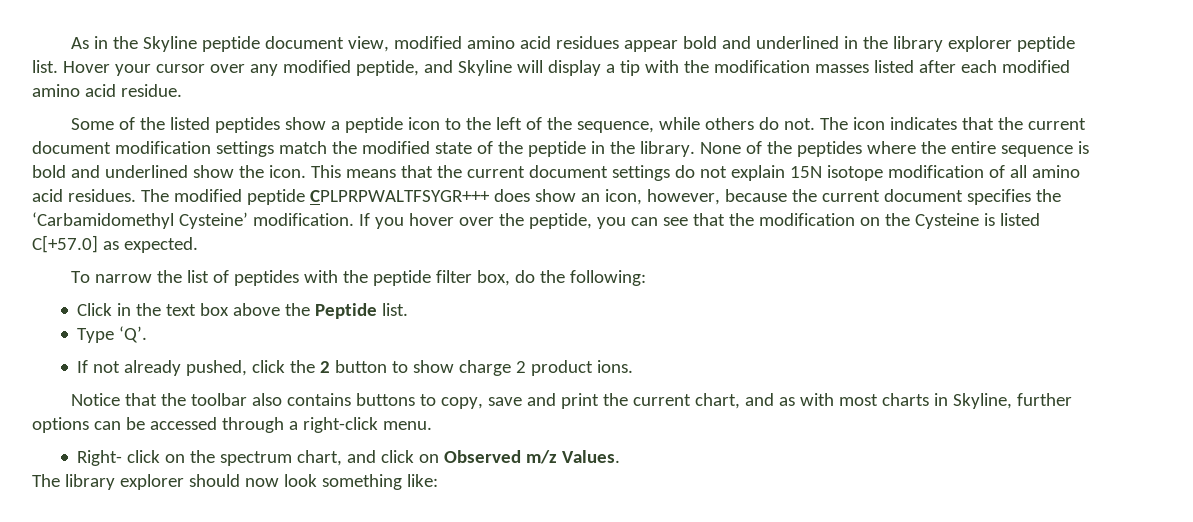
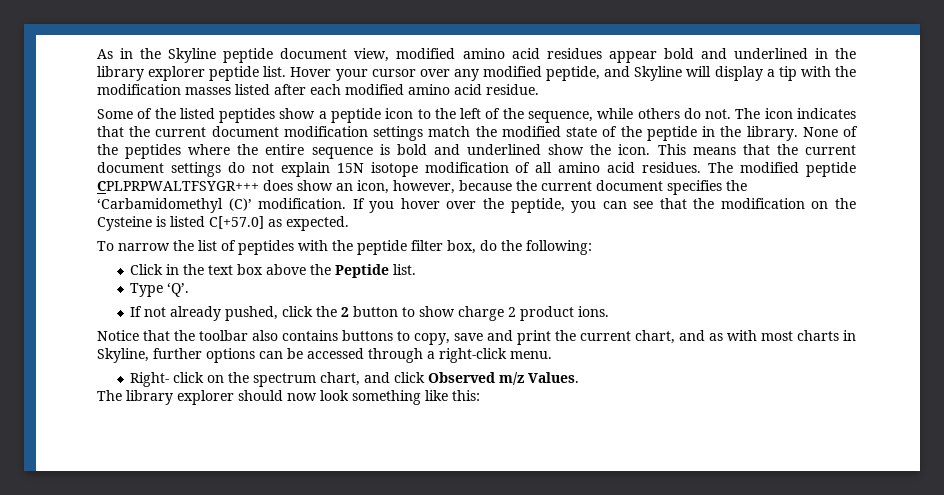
[178,212,248,229] Cysteine’ -> [228,198,252,211] (C)’
[419,454,440,463] on -> (426, 377) none
[406,474,438,487] like: -> [425,390,480,401] like this:

